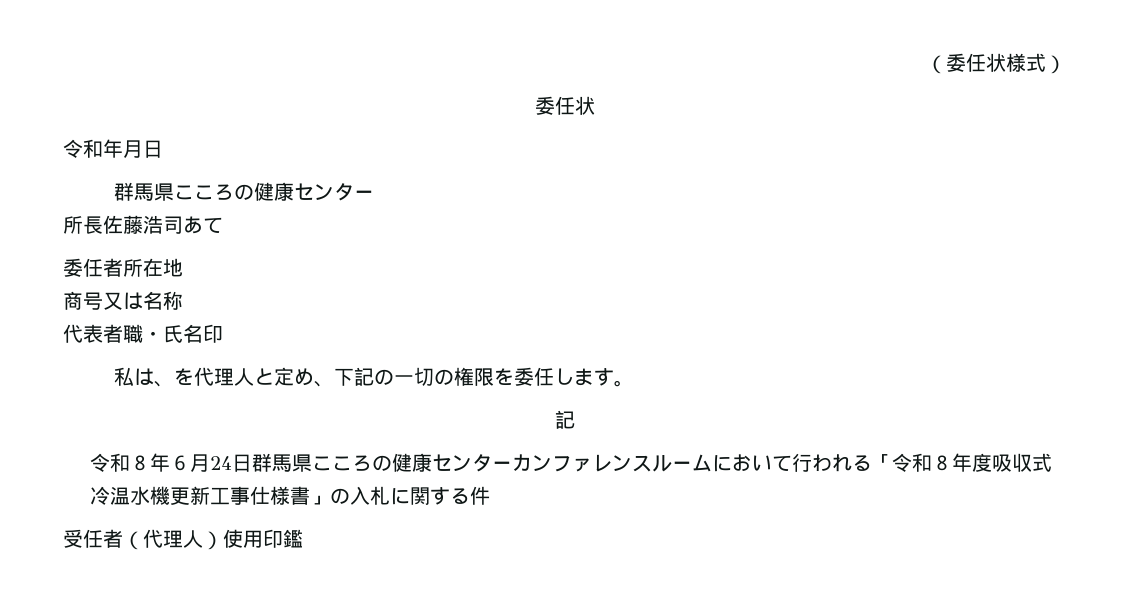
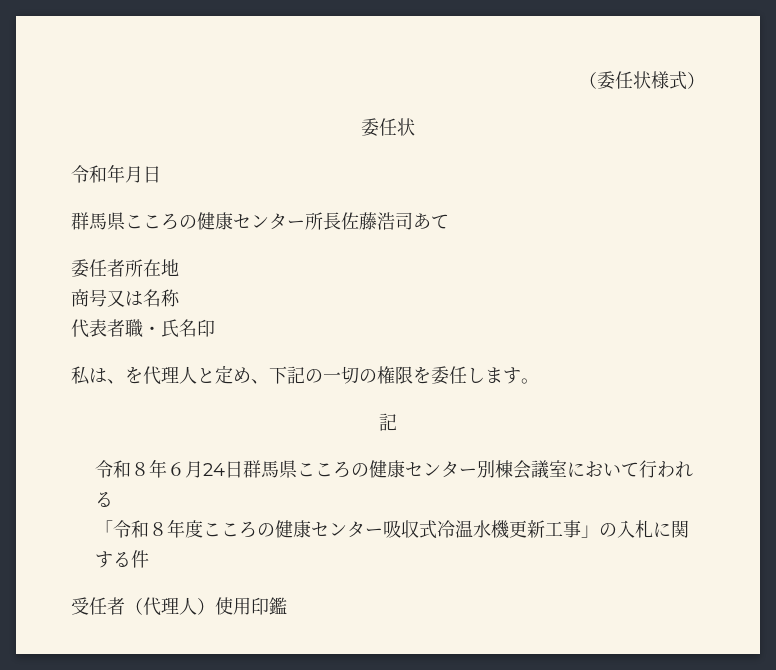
(375, 194) // -> (305, 224) none
[512,454,713,472] カンファレンスルーム -> [476,460,567,479] 別棟会議室
(873, 463) none -> (113, 499) //
(993, 462) none -> [202,520,383,538] こころの健康センター
[250,486,311,505] 仕様書 -> (581, 529) none

